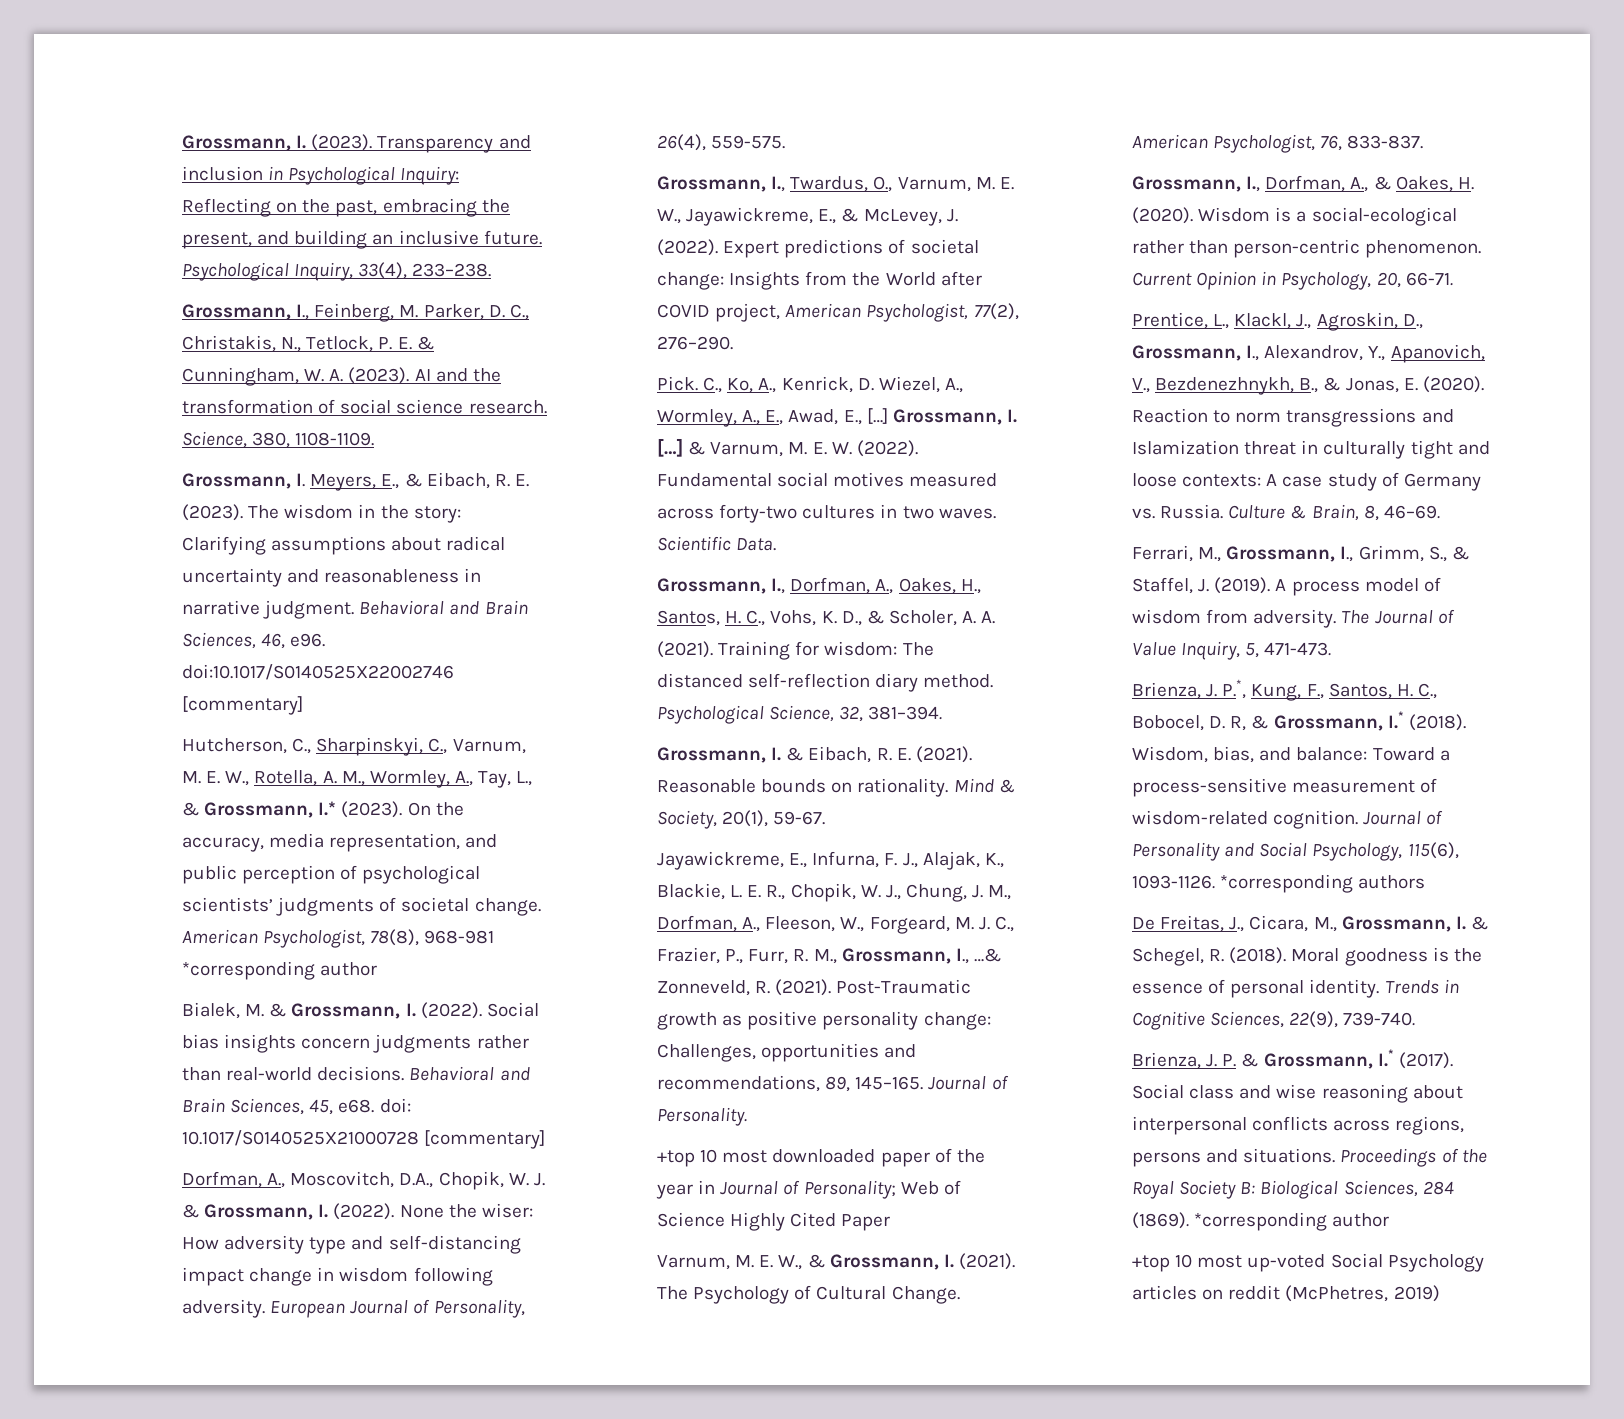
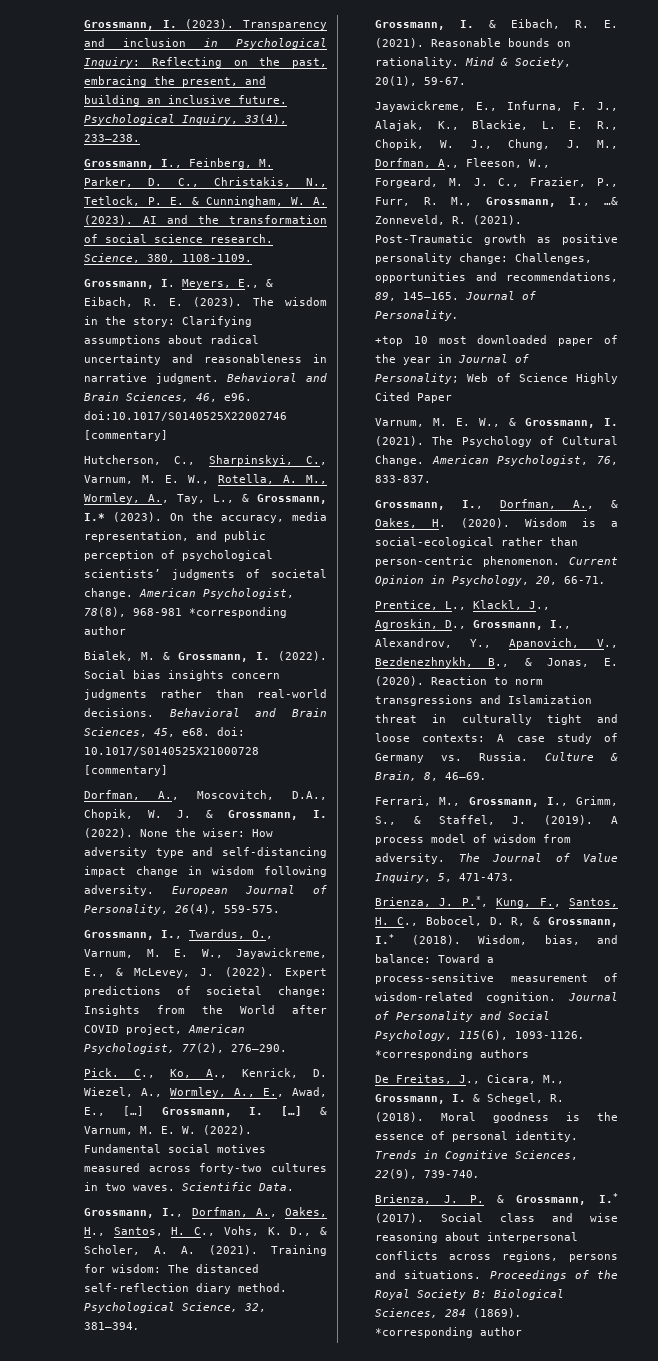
[1132,1253,1484,1272] [1132,1285,1440,1302] // +top 10 most up-voted Social Psychology articles on reddit (McPhetres, 2019) -> (523, 1331) none

